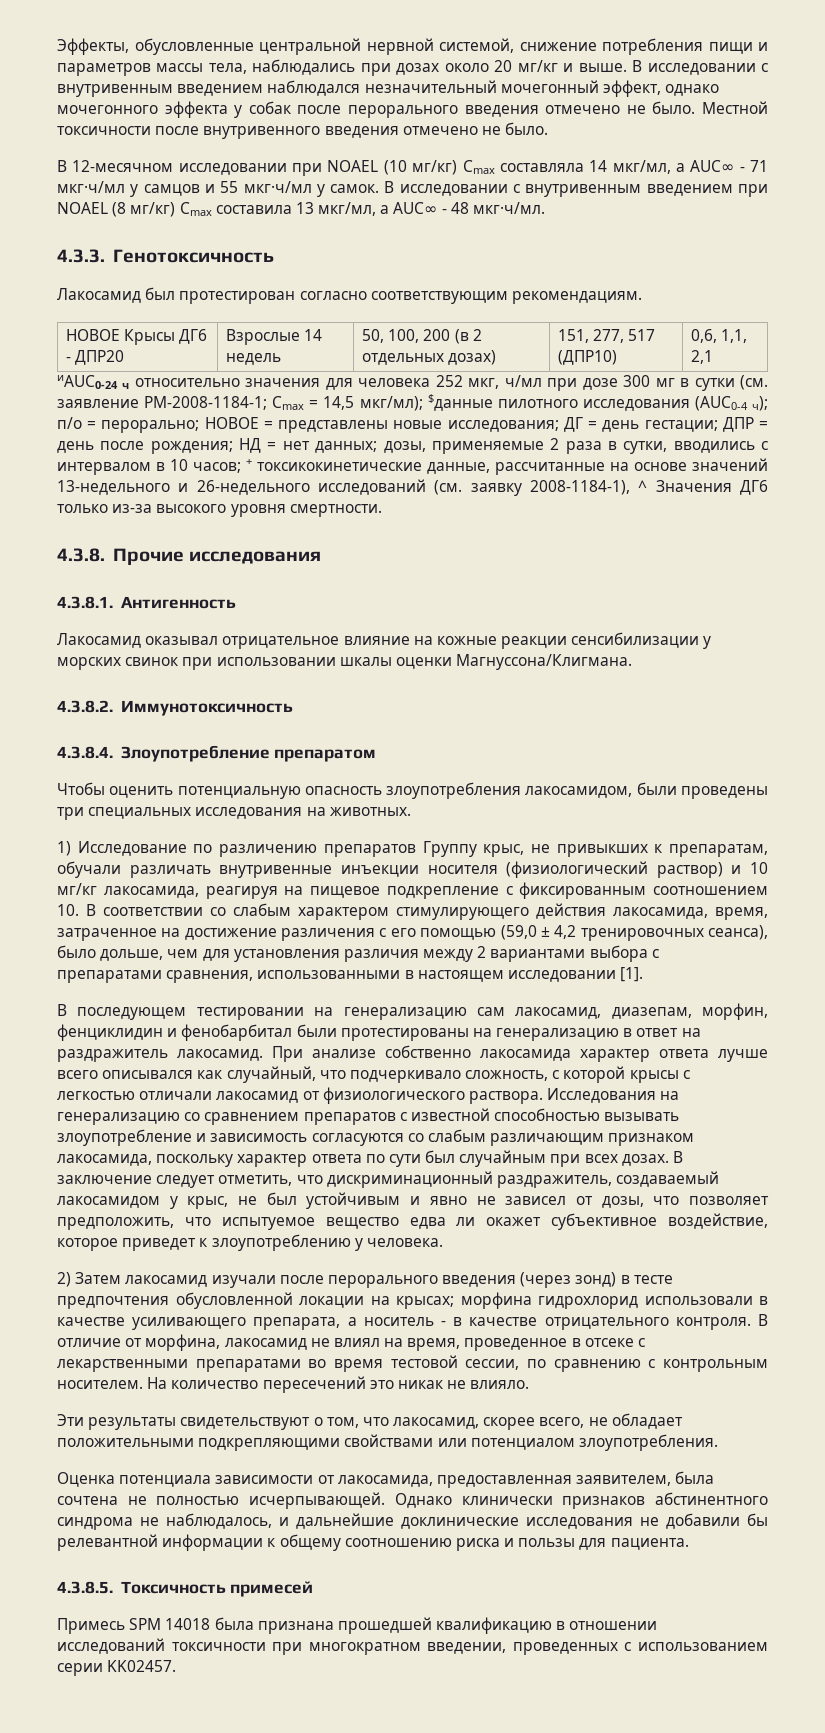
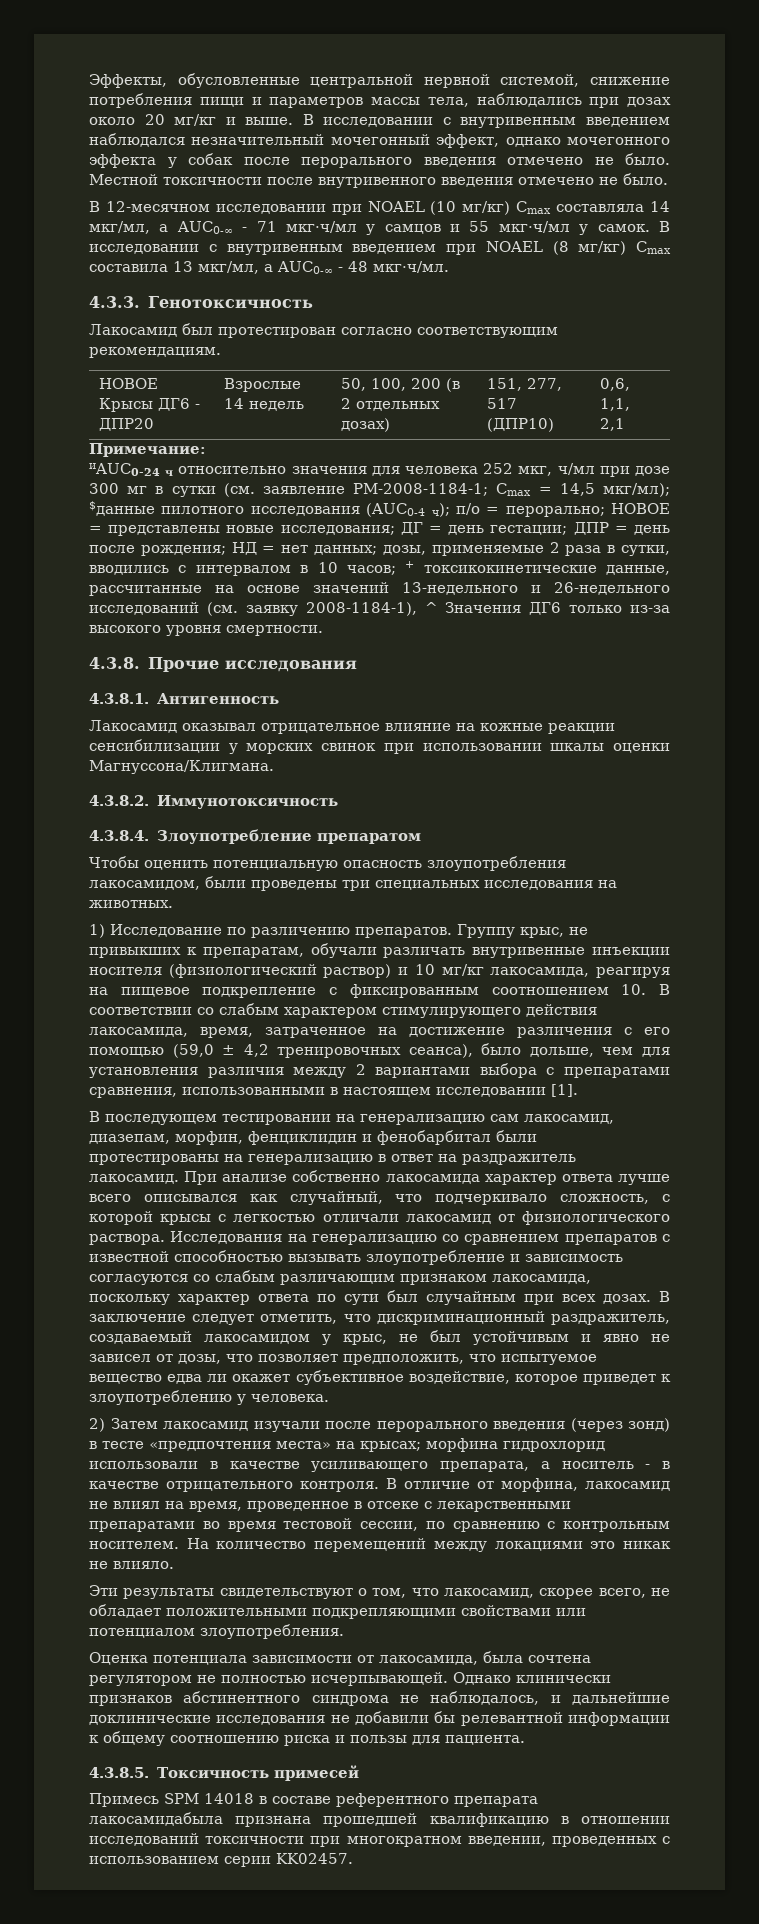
[690,160,735,172] AUC∞ -> [176,221,233,234] AUC0-∞
[393,202,438,214] AUC∞ -> [277,261,333,274] AUC0-∞
(713, 357) none -> [89,443,206,457] // Примечание:
[323,844,416,857] препаратов -> [355,927,452,938] препаратов.
[57,1292,364,1309] предпочтения обусловленной локации -> [149,1441,331,1452] «предпочтения места»
[262,1376,366,1393] пересечений -> [314,1538,583,1552] перемещений между локациями
[436,1475,672,1488] предоставленная заявителем, -> (478, 1660) none
(118, 1500) none -> [89,1675,192,1686] регулятором
[214,1617,254,1630] была -> [259,1793,538,1807] [89,1812,223,1826] в составе референтного препарата лакосамидабыла

